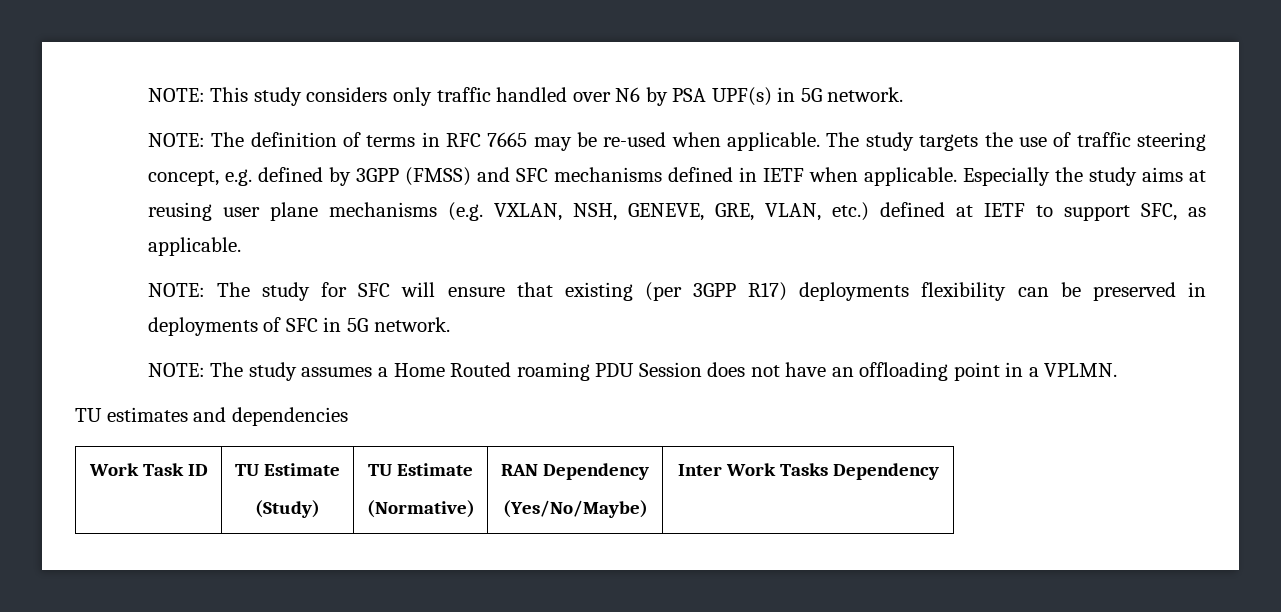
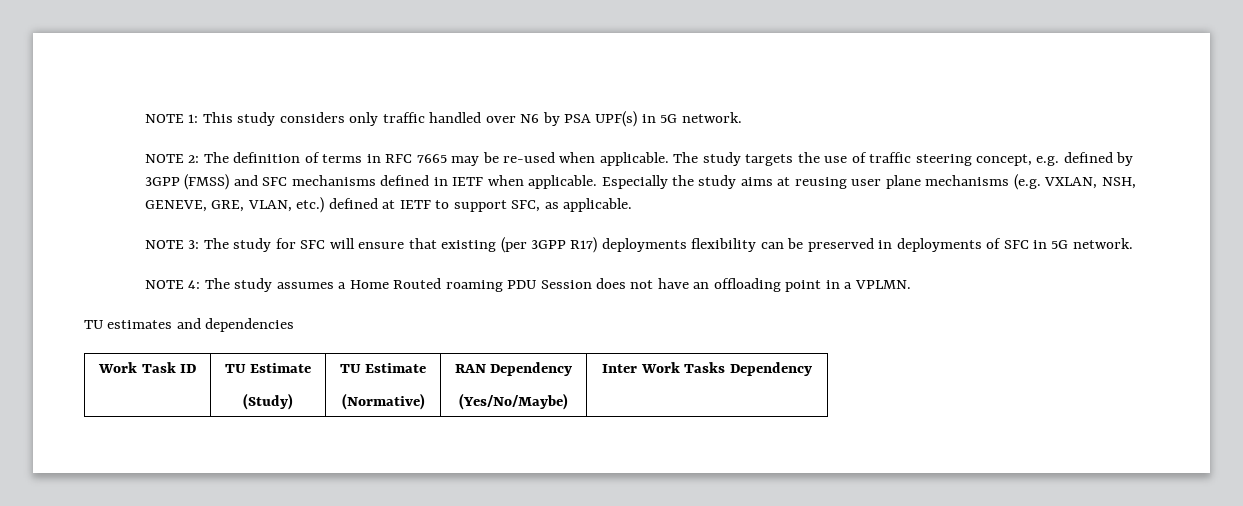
[147,88,205,102] NOTE: -> [144,114,199,123] NOTE 1:
[147,133,205,147] NOTE: -> [144,154,200,163] NOTE 2:
[147,283,205,297] NOTE: -> [144,240,200,249] NOTE 3:
[147,363,205,377] NOTE: -> [144,280,201,289] NOTE 4:

